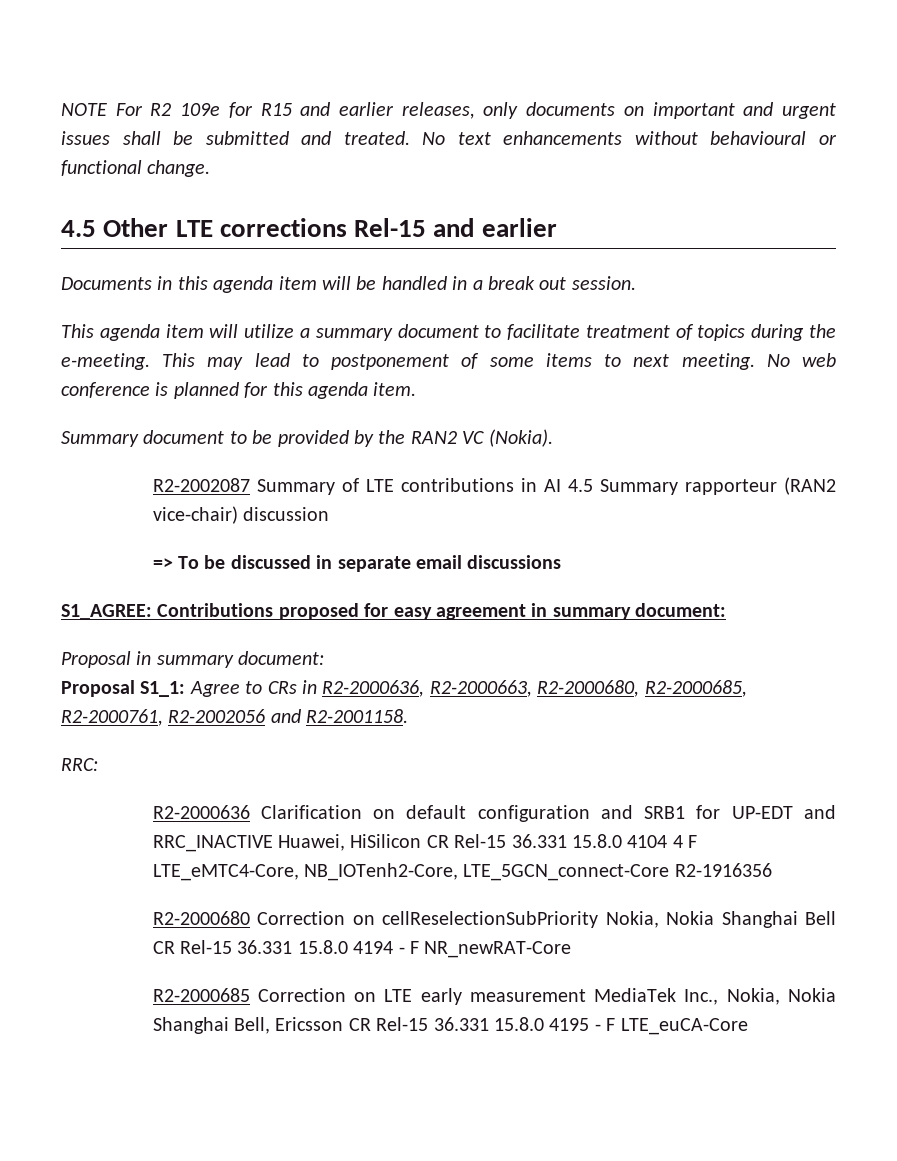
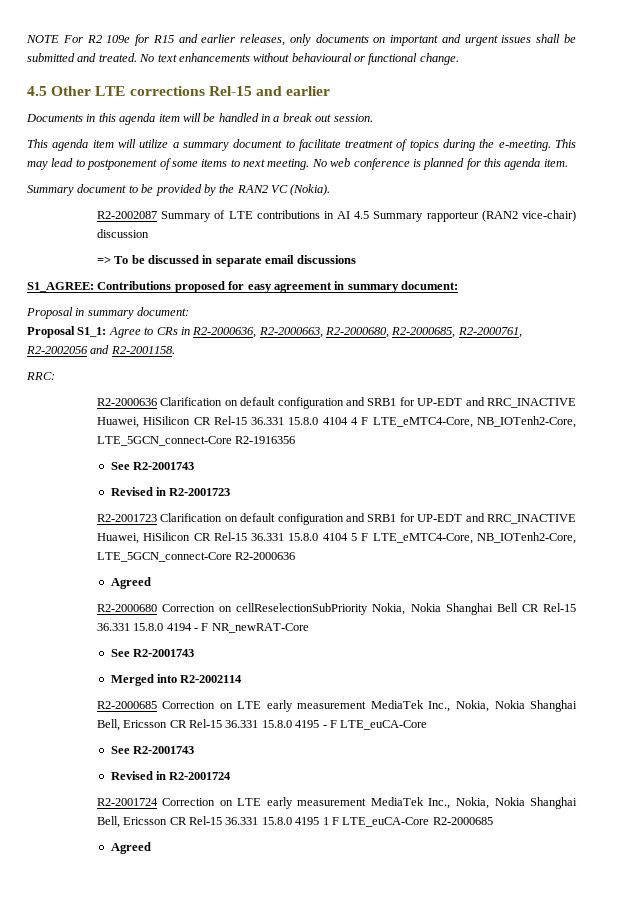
(772, 870) none -> [110,462,195,470] [110,487,231,496] [96,513,576,525] [96,532,577,544] [96,552,296,562] [110,577,151,589] // See R2-2001743 // Revised in R2-2001723 // R2-2001723 Clarification on default configuration and SRB1 for UP-EDT and RRC_INACTIVE Huawei, HiSilicon CR Rel-15 36.331 15.8.0 4104 5 F LTE_eMTC4-Core, NB_IOTenh2-Core, LTE_5GCN_connect-Core R2-2000636 // Agreed
(572, 949) none -> [110,649,195,657] [110,674,243,686] // See R2-2001743 // Merged into R2-2002114
(748, 1026) none -> [110,746,195,754] [110,771,232,780] [96,797,578,809] [96,816,493,828] [110,842,151,854] // See R2-2001743 // Revised in R2-2001724 // R2-2001724 Correction on LTE early measurement MediaTek Inc., Nokia, Nokia Shanghai Bell, Ericsson CR Rel-15 36.331 15.8.0 4195 1 F LTE_euCA-Core R2-2000685 // Agreed

